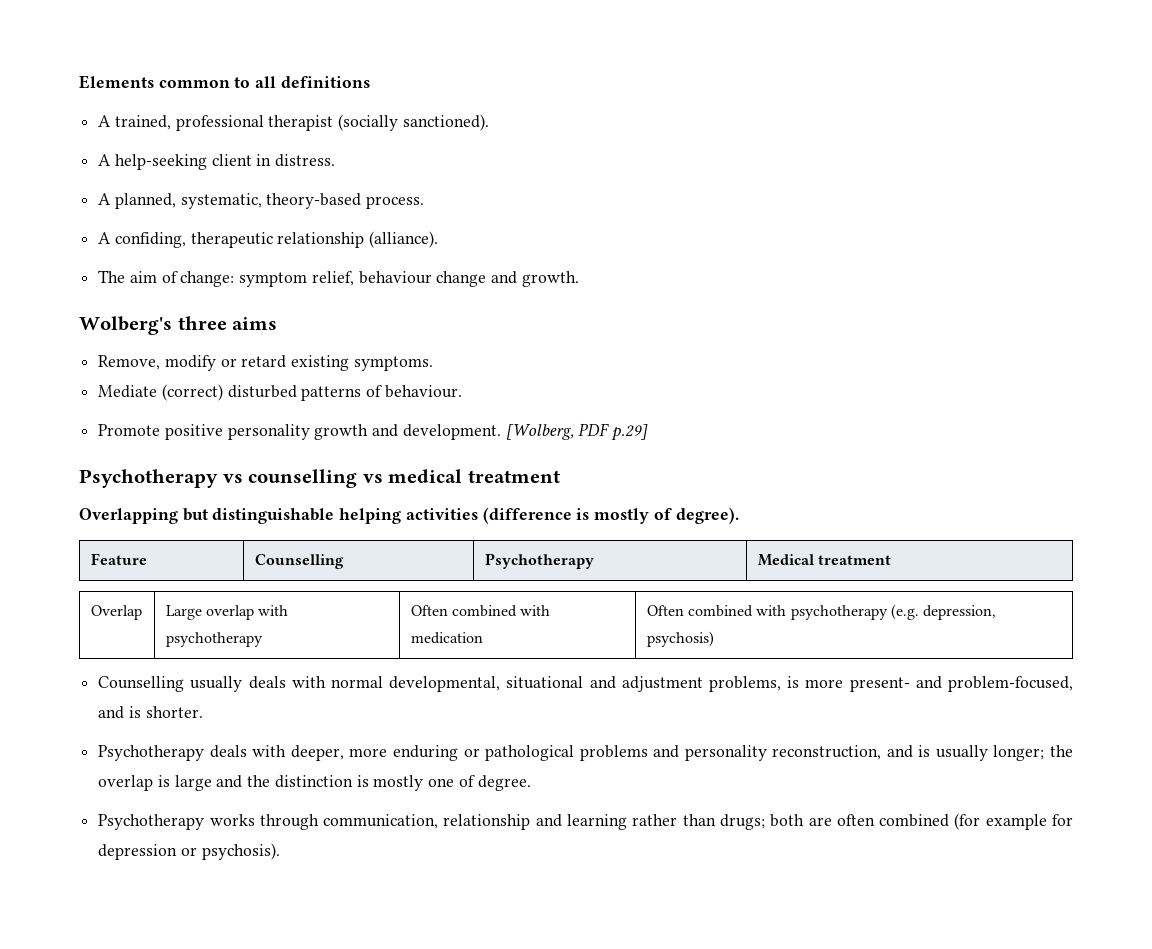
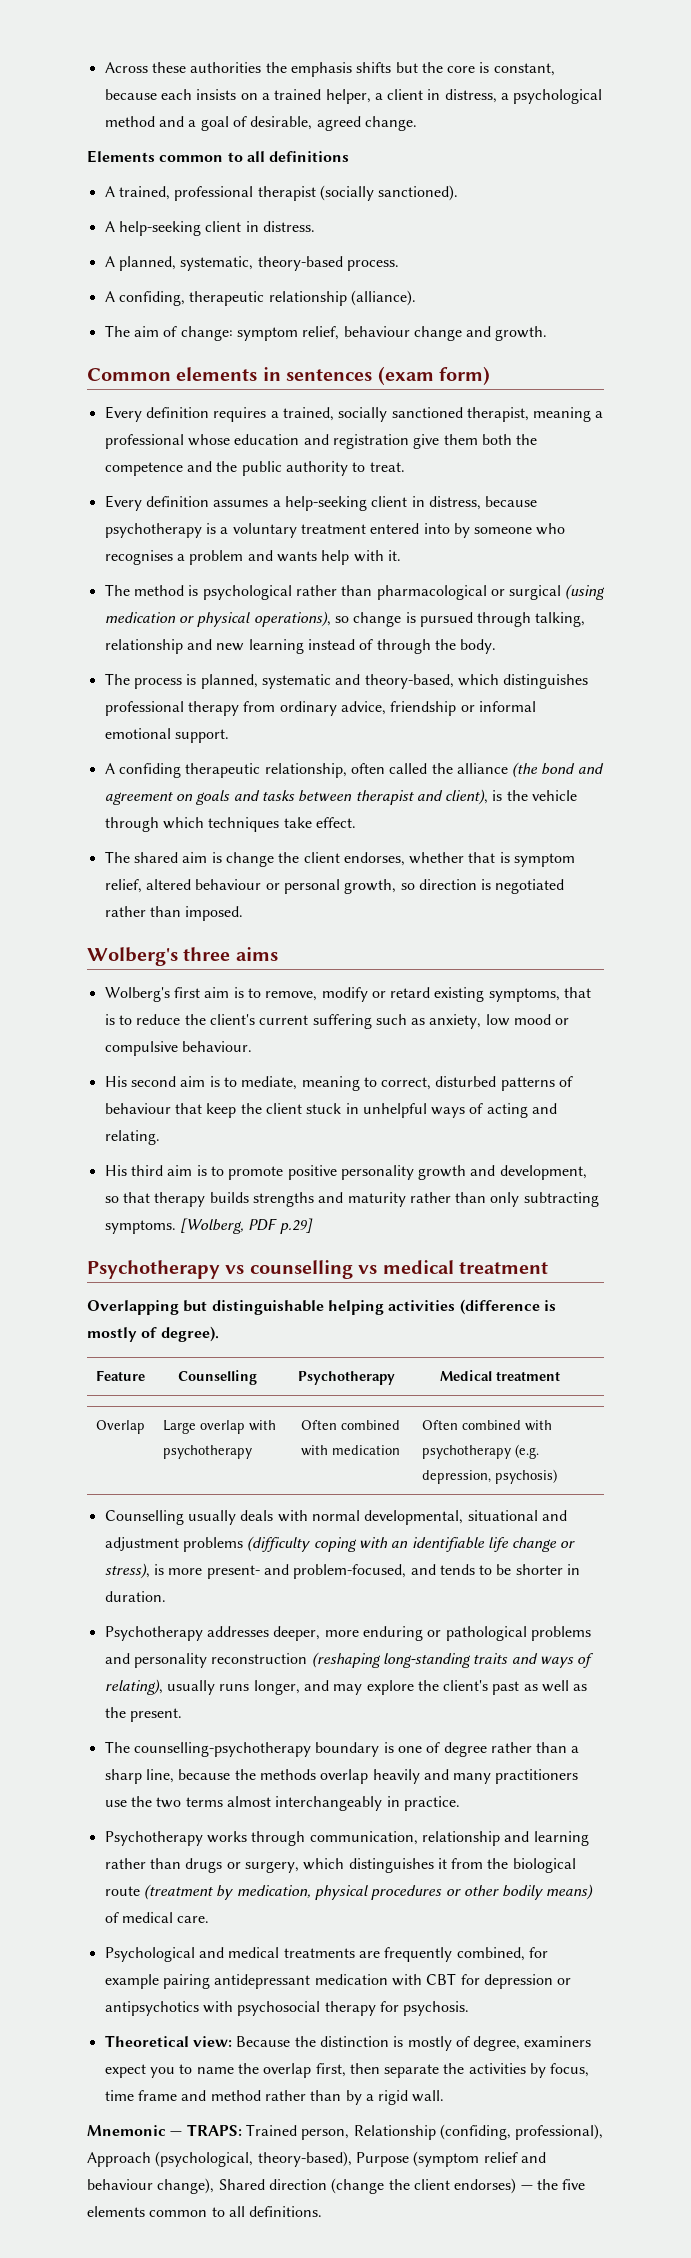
(79, 82) none -> [104,62,555,77] [104,89,603,104] [104,116,417,131] Across these authorities the emphasis shifts but the core is constant, because each insists on a trained helper, a client in distress, a psychological method and a goal of desirable, agreed change. //
[79,316,278,335] [98,355,433,371] [98,384,462,401] [98,424,501,440] Wolberg's three aims // Remove, modify or retard existing symptoms. // Mediate (correct) disturbed patterns of behaviour. // Promote positive personality growth and development. -> [87,366,490,386] [104,406,604,422] [104,434,538,449] [104,461,405,476] [104,495,538,511] [104,523,566,538] [104,550,401,565] [104,584,606,600] [104,611,586,627] [104,639,497,654] [104,673,589,689] [104,701,536,716] [104,728,229,743] [104,762,604,778] [104,789,578,805] [104,817,356,832] [104,851,576,867] [104,879,565,894] [104,906,244,921] [87,947,278,966] [104,987,592,1002] [104,1014,570,1029] [104,1041,252,1056] [104,1076,574,1091] [104,1103,558,1118] [104,1130,160,1145] [104,1165,587,1180] [104,1192,599,1207] [104,1220,176,1234] Common elements in sentences (exam form) // Every definition requires a trained, socially sanctioned therapist, meaning a professional whose education and registration give them both the competence and the public authority to treat. // Every definition assumes a help-seeking client in distress, because psychotherapy is a voluntary treatment entered into by someone who recognises a problem and wants help with it. // The method is psychological rather than pharmacological or surgical (using medication or physical operations), so change is pursued through talking, relationship and new learning instead of through the body. // The process is planned, systematic and theory-based, which distinguishes professional therapy from ordinary advice, friendship or informal emotional support. // A confiding therapeutic relationship, often called the alliance (the bond and agreement on goals and tasks between therapist and client), is the vehicle through which techniques take effect. // The shared aim is change the client endorses, whether that is symptom relief, altered behaviour or personal growth, so direction is negotiated rather than imposed. // Wolberg's three aims // Wolberg's first aim is to remove, modify or retard existing symptoms, that is to reduce the client's current suffering such as anxiety, low mood or compulsive behaviour. // His second aim is to mediate, meaning to correct, disturbed patterns of behaviour that keep the client stuck in unhelpful ways of acting and relating. // His third aim is to promote positive personality growth and development, so that therapy builds strengths and maturity rather than only subtracting symptoms.
[709,676,782,692] problems, -> [182,1536,576,1552] [104,1563,150,1579] problems (difficulty coping with an identifiable life change or stress),
[128,706,203,718] [98,745,287,761] is shorter. // Psychotherapy deals with -> [439,1564,581,1575] [104,1591,166,1602] [104,1626,269,1641] tends to be shorter in duration. // Psychotherapy addresses
[772,745,1073,761] [98,775,531,791] reconstruction, and is usually longer; the overlap is large and the distinction is mostly one of degree. -> [211,1652,595,1668] [104,1679,588,1695] [104,1707,182,1722] [104,1741,580,1757] [104,1769,579,1784] [104,1796,460,1811] reconstruction (reshaping long-standing traits and ways of relating), usually runs longer, and may explore the client's past as well as the present. // The counselling-psychotherapy boundary is one of degree rather than a sharp line, because the methods overlap heavily and many practitioners use the two terms almost interchangeably in practice.
[719,813,1073,830] [98,843,280,860] drugs; both are often combined (for example for depression or psychosis). -> [185,1858,576,1873] [104,1884,594,1900] [104,1912,210,1923] [104,1947,548,1962] [104,1973,572,1989] [104,2001,470,2016] [104,2035,592,2051] [104,2063,590,2078] [104,2090,445,2105] [87,2124,604,2140] [87,2151,546,2167] [87,2178,586,2194] [87,2206,323,2217] drugs or surgery, which distinguishes it from the biological route (treatment by medication, physical procedures or other bodily means) of medical care. // Psychological and medical treatments are frequently combined, for example pairing antidepressant medication with CBT for depression or antipsychotics with psychosocial therapy for psychosis. // Theoretical view: Because the distinction is mostly of degree, examiners expect you to name the overlap first, then separate the activities by focus, time frame and method rather than by a rigid wall. // Mnemonic — TRAPS: Trained person, Relationship (confiding, professional), Approach (psychological, theory-based), Purpose (symptom relief and behaviour change), Shared direction (change the client endorses) — the five elements common to all definitions.

